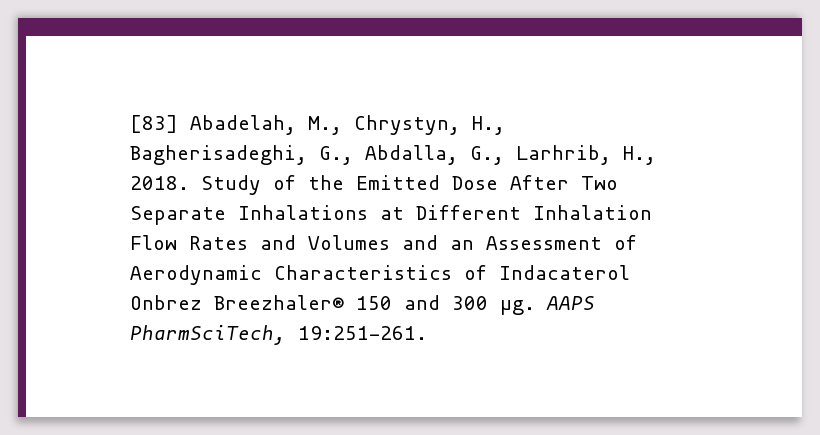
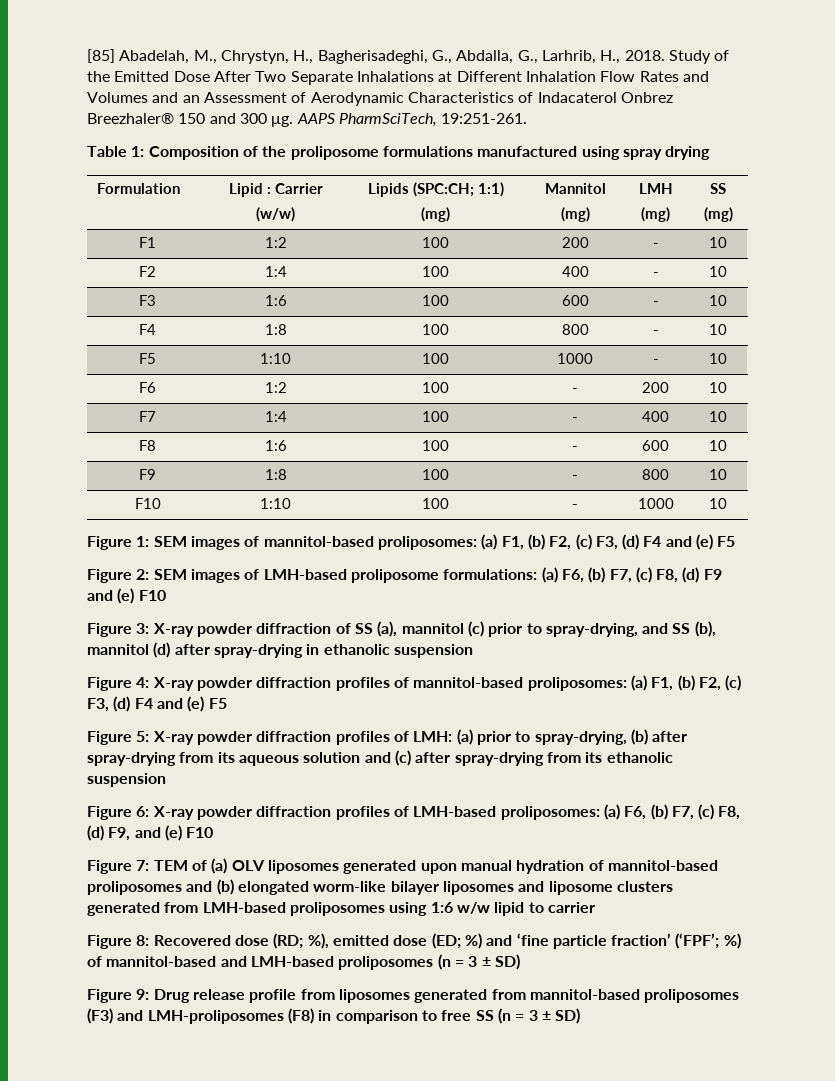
[130,115,178,133] [83] -> [87,49,115,63] [85]
(427, 333) none -> [87,146,711,160] [97,183,181,194] [228,183,323,197] [256,207,295,222] [367,182,504,197] [421,207,450,222] [544,183,606,194] [560,207,590,222] [638,183,673,194] [641,207,670,222] [710,183,726,194] [703,207,733,222] [139,237,156,248] [264,237,287,248] [422,237,449,248] [561,237,589,248] [652,243,659,248] [709,237,727,248] [139,266,156,277] [264,266,287,277] [422,266,449,277] [561,266,589,277] [652,272,659,277] [709,266,727,277] [139,295,156,306] [264,295,287,306] [422,295,449,306] [561,295,589,306] [652,301,659,306] [709,295,727,306] [139,324,156,335] [264,324,287,335] [422,324,449,335] [561,324,589,335] [652,330,659,335] [709,324,727,335] [139,353,156,364] [260,353,291,364] [422,353,449,364] [557,353,593,364] [652,359,659,364] [709,353,727,364] [139,382,156,393] [264,382,287,393] [422,382,449,393] [572,388,578,393] [642,382,669,393] [709,382,727,393] [139,411,156,422] [264,411,287,422] [422,411,449,422] [572,417,578,422] [642,411,669,422] [709,411,727,422] [139,440,156,451] [264,440,287,451] [422,440,449,451] [572,446,578,451] [642,440,669,451] [709,440,727,451] [139,469,156,480] [264,469,287,480] [422,469,449,480] [572,475,578,480] [642,469,669,480] [709,469,727,480] [134,498,161,509] [260,498,291,509] [422,498,449,509] [572,504,578,509] [637,498,674,509] [709,498,727,509] [87,534,736,550] [87,567,722,583] [87,588,166,604] [87,621,716,637] [87,642,473,658] [87,675,742,691] [87,696,227,712] [87,729,688,745] [87,750,673,766] [87,773,166,787] [87,804,741,820] [87,825,214,841] [87,858,718,874] [87,879,673,895] [87,902,595,916] [87,933,741,949] [87,954,520,970] [87,989,740,1003] [87,1008,581,1024] // Table 1: Composition of the proliposome formulations manufactured using spray drying // Formulation | Lipid : Carrier // (w/w) | Lipids (SPC:CH; 1:1) // (mg) | Mannitol // (mg) | LMH // (mg) | SS // (mg) // F1 | 1:2 | 100 | 200 | - | 10 // F2 | 1:4 | 100 | 400 | - | 10 // F3 | 1:6 | 100 | 600 | - | 10 // F4 | 1:8 | 100 | 800 | - | 10 // F5 | 1:10 | 100 | 1000 | - | 10 // F6 | 1:2 | 100 | - | 200 | 10 // F7 | 1:4 | 100 | - | 400 | 10 // F8 | 1:6 | 100 | - | 600 | 10 // F9 | 1:8 | 100 | - | 800 | 10 // F10 | 1:10 | 100 | - | 1000 | 10 // Figure 1: SEM images of mannitol-based proliposomes: (a) F1, (b) F2, (c) F3, (d) F4 and (e) F5 // Figure 2: SEM images of LMH-based proliposome formulations: (a) F6, (b) F7, (c) F8, (d) F9 and (e) F10 // Figure 3: X-ray powder diffraction of SS (a), mannitol (c) prior to spray-drying, and SS (b), mannitol (d) after spray-drying in ethanolic suspension // Figure 4: X-ray powder diffraction profiles of mannitol-based proliposomes: (a) F1, (b) F2, (c) F3, (d) F4 and (e) F5 // Figure 5: X-ray powder diffraction profiles of LMH: (a) prior to spray-drying, (b) after spray-drying from its aqueous solution and (c) after spray-drying from its ethanolic suspension // Figure 6: X-ray powder diffraction profiles of LMH-based proliposomes: (a) F6, (b) F7, (c) F8, (d) F9, and (e) F10 // Figure 7: TEM of (a) OLV liposomes generated upon manual hydration of mannitol-based proliposomes and (b) elongated worm-like bilayer liposomes and liposome clusters generated from LMH-based proliposomes using 1:6 w/w lipid to carrier // Figure 8: Recovered dose (RD; %), emitted dose (ED; %) and ‘fine particle fraction’ (‘FPF’; %) of mannitol-based and LMH-based proliposomes (n = 3 ± SD) // Figure 9: Drug release profile from liposomes generated from mannitol-based proliposomes (F3) and LMH-proliposomes (F8) in comparison to free SS (n = 3 ± SD)

